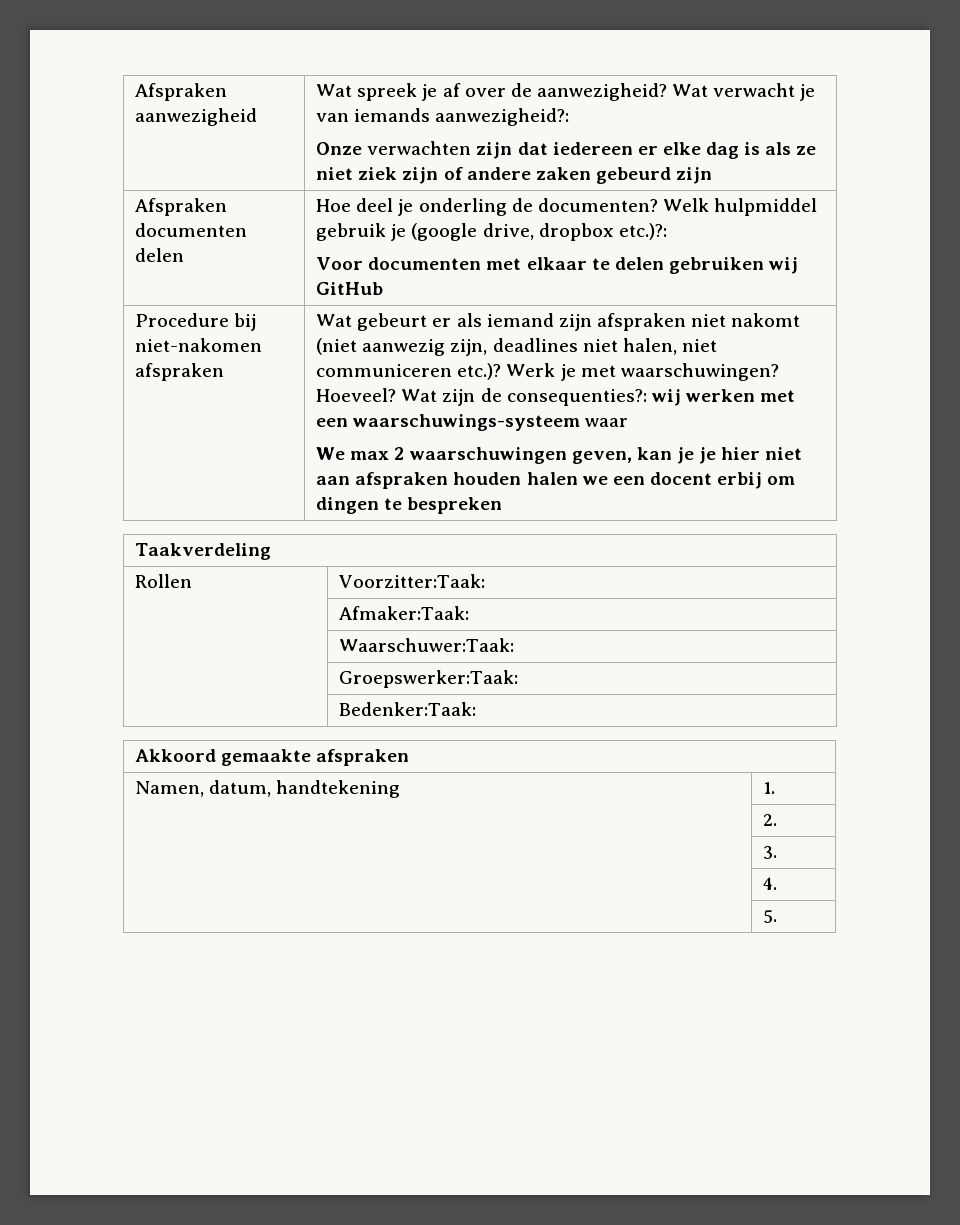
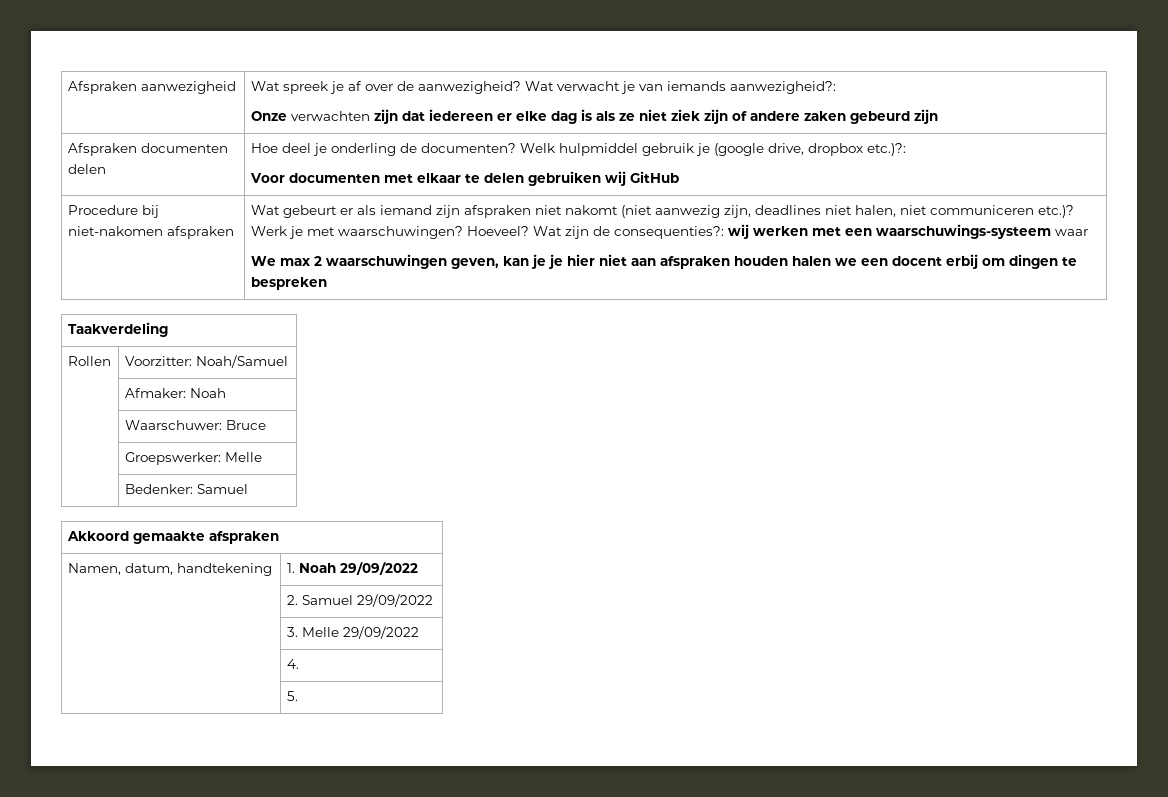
[339,574,486,588] [339,606,470,620] [339,638,515,652] [339,670,519,688] [339,702,477,716] Voorzitter:Taak: // | Afmaker:Taak: // | Waarschuwer:Taak: // | Groepswerker:Taak: // | Bedenker:Taak: -> [124,355,288,368] [124,388,226,398] [124,420,266,430] [124,452,262,465] [124,484,248,494] Voorzitter: Noah/Samuel // | Afmaker: Noah // | Waarschuwer: Bruce // | Groepswerker: Melle // | Bedenker: Samuel
(776, 788) none -> [298,562,418,575] Noah 29/09/2022
(778, 820) none -> [301,594,433,607] Samuel 29/09/2022
(778, 852) none -> [301,626,419,639] Melle 29/09/2022

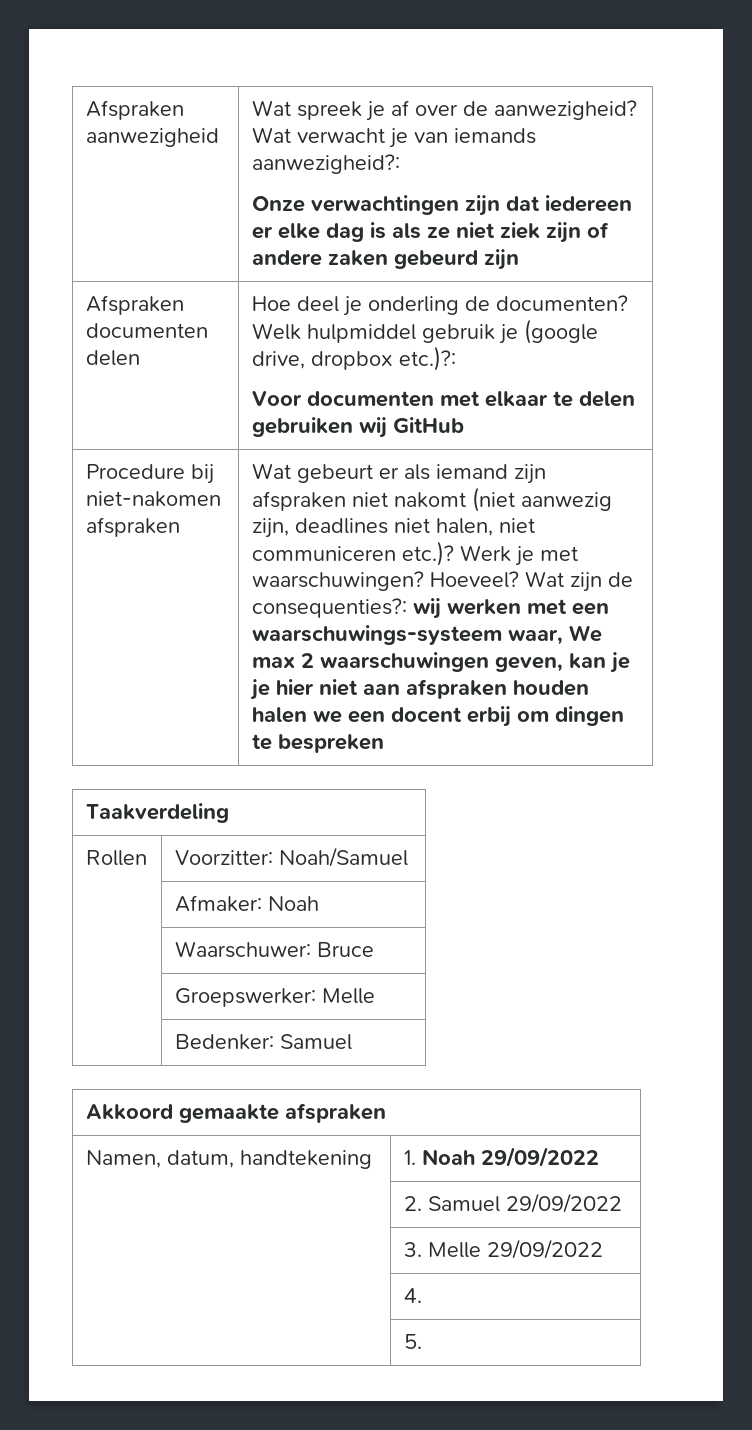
[290,111,370,121] verwachten -> [310,195,459,215] verwachtingen
[1054,229,1088,236] waar // -> [507,629,563,645] waar,

